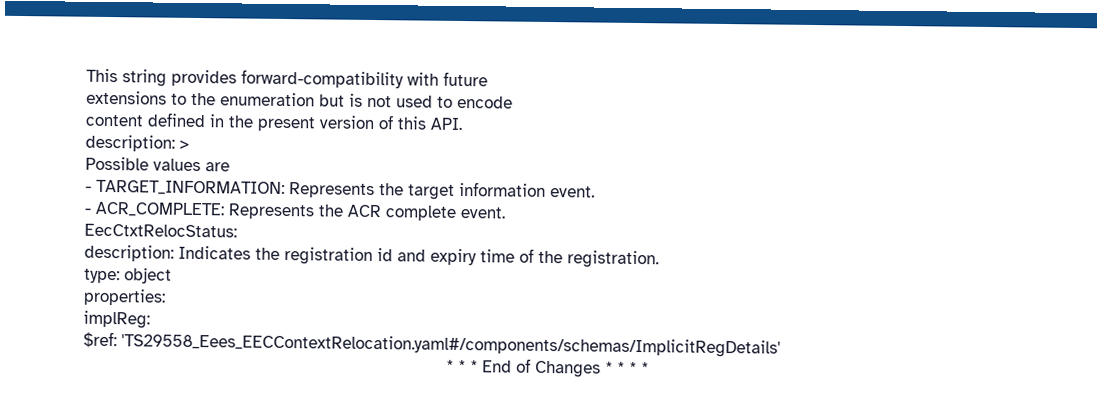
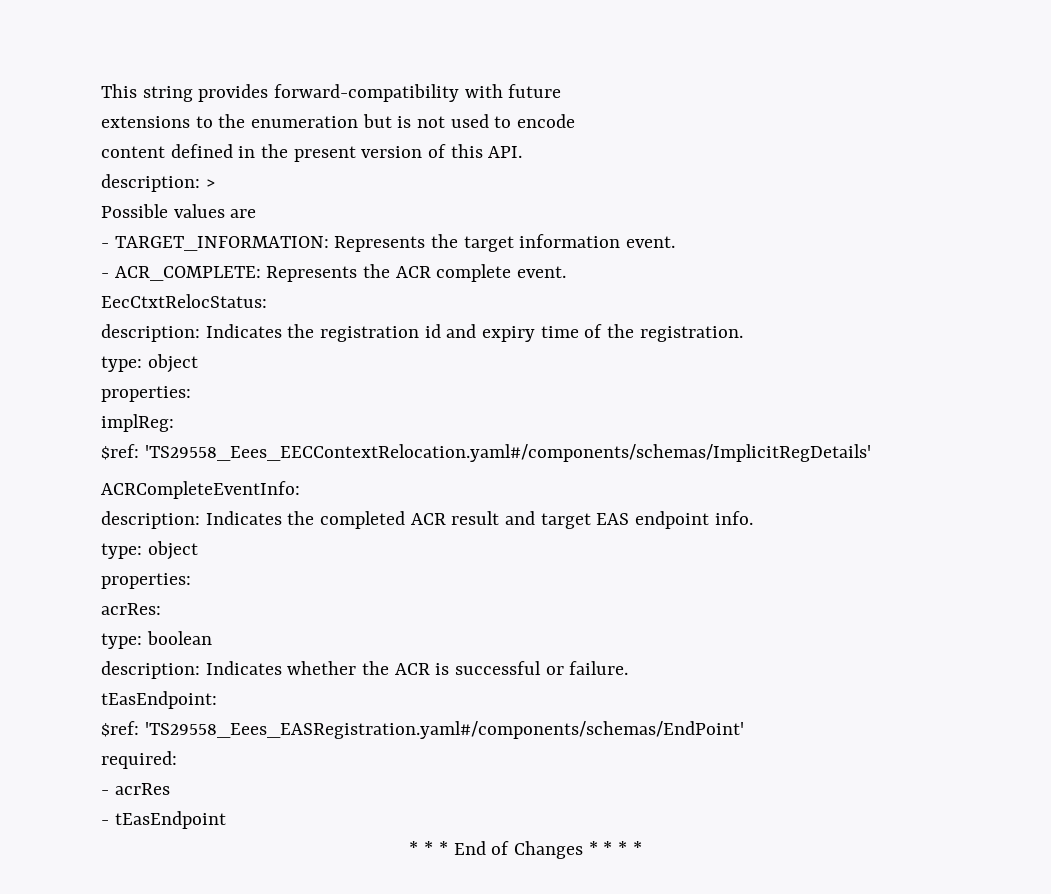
(781, 345) none -> [101,481,300,499] [101,511,753,529] [101,541,198,560] [101,573,191,589] [101,603,161,615] [101,631,212,649] [101,661,629,679] [101,691,217,709] [101,721,744,739] [101,751,177,769] [101,783,170,795] [101,811,226,829] // ACRCompleteEventInfo: // description: Indicates the completed ACR result and target EAS endpoint info. // type: object // properties: // acrRes: // type: boolean // description: Indicates whether the ACR is successful or failure. // tEasEndpoint: // $ref: 'TS29558_Eees_EASRegistration.yaml#/components/schemas/EndPoint' // required: // - acrRes // - tEasEndpoint

